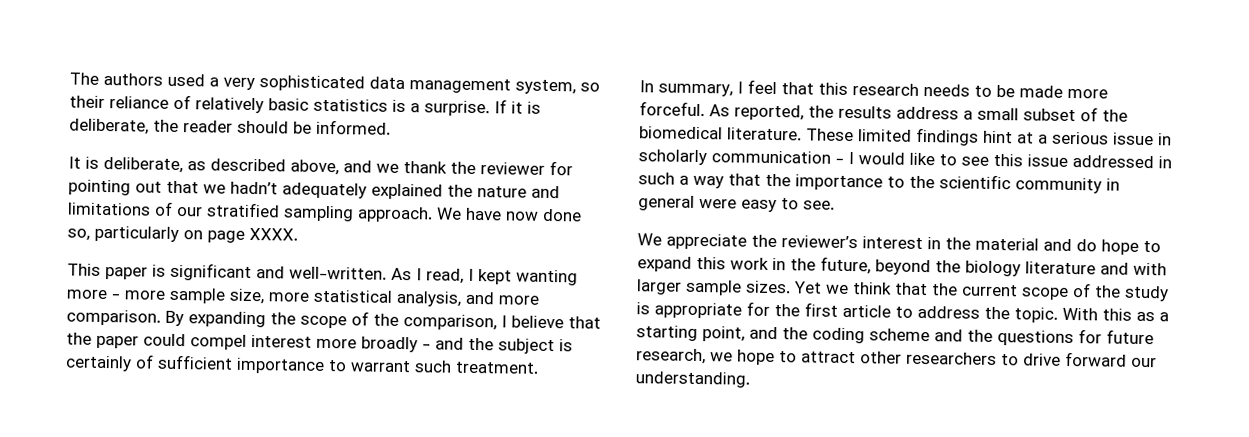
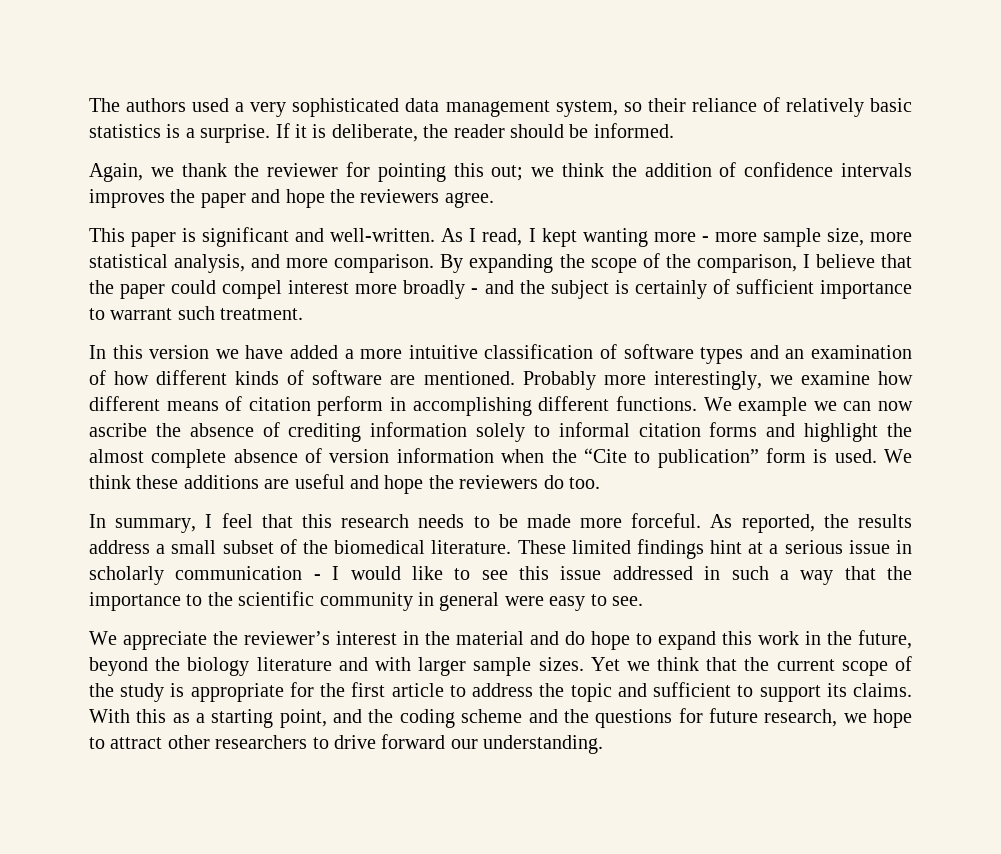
[68,156,372,176] It is deliberate, as described above, and -> [89,163,143,182] Again,
[135,180,560,200] [68,201,582,223] [67,225,298,243] out that we hadn’t adequately explained the nature and limitations of our stratified sampling approach. We have now done so, particularly on page XXXX. -> [453,162,912,181] [89,189,494,208] this out; we think the addition of confidence intervals improves the paper and hope the reviewers agree.
(539, 367) none -> [89,344,913,364] [89,370,914,390] [89,396,913,416] [89,422,912,442] [89,448,913,468] [89,474,600,494] // In this version we have added a more intuitive classification of software types and an examination of how different kinds of software are mentioned. Probably more interestingly, we examine how different means of citation perform in accomplishing different functions. We example we can now ascribe the absence of crediting information solely to informal citation forms and highlight the almost complete absence of version information when the “Cite to publication” form is used. We think these additions are useful and hope the reviewers do too.
[1014,307,1058,323] topic. -> [570,682,913,702] topic and sufficient to support its claims.

